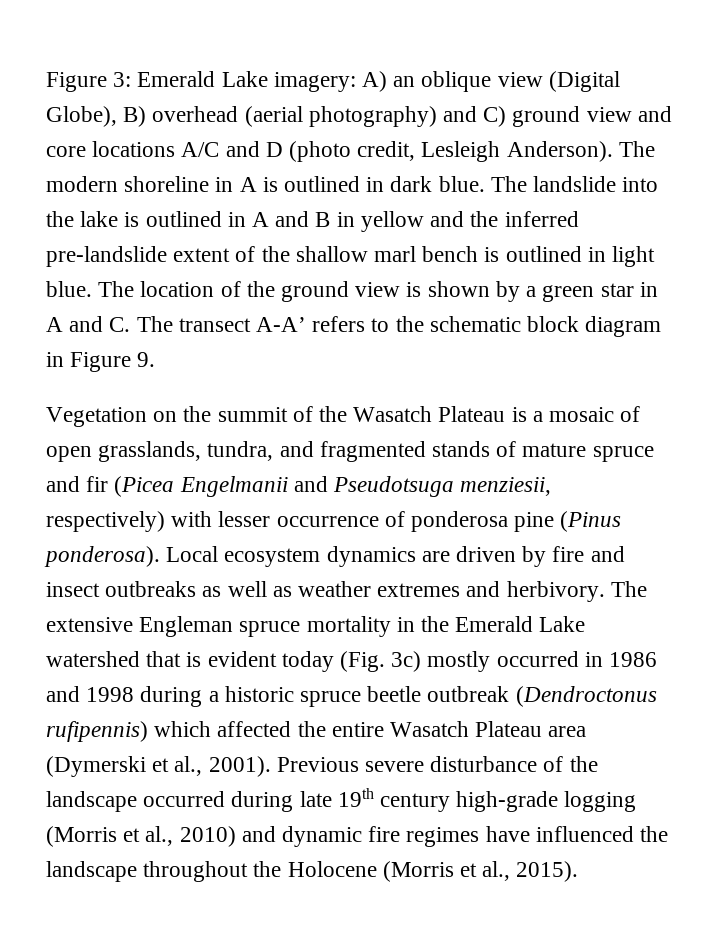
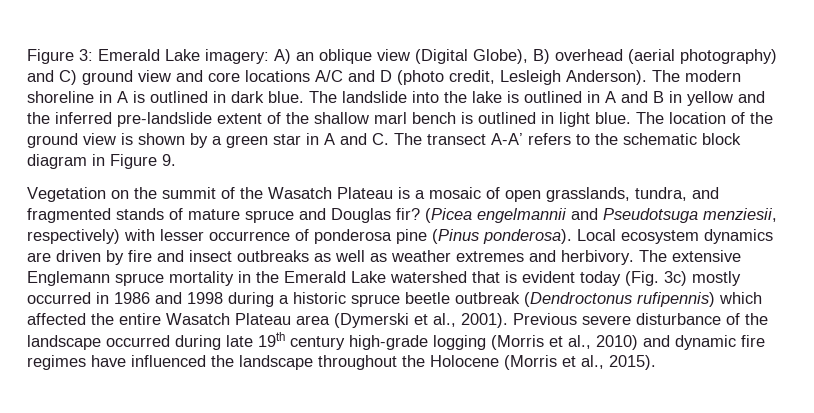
[86,476,288,497] fir (Picea Engelmanii -> [331,208,567,223] Douglas fir? (Picea engelmannii
[139,616,234,637] Engleman -> [27,271,110,286] Englemann

